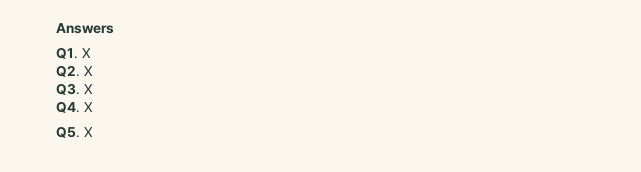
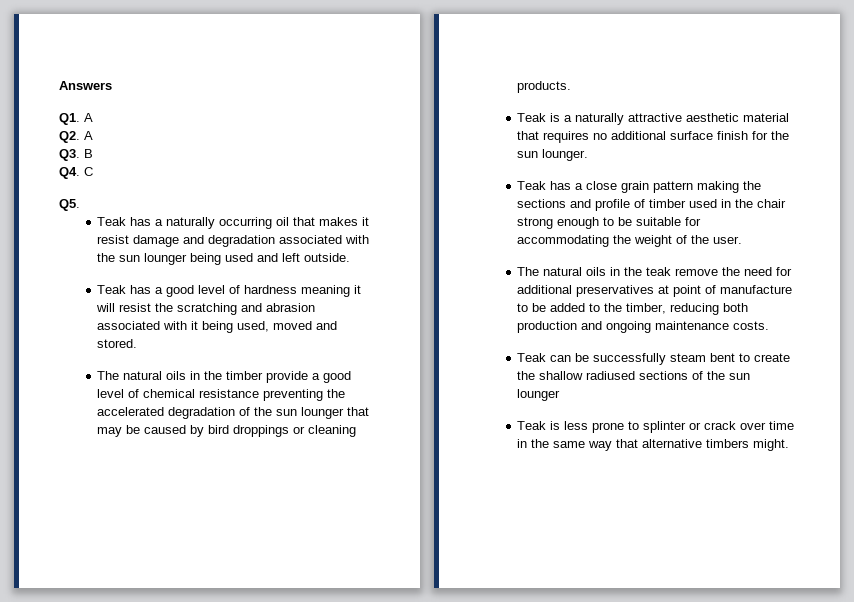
[82,48,91,58] X -> [84,113,93,122] A
[84,66,93,76] X -> [84,131,93,140] A
[84,84,93,94] X -> [84,149,93,158] B
[84,102,93,112] X -> [84,167,93,176] C
[84,127,93,137] X -> [97,217,370,229] [97,235,370,247] [97,253,351,265] [97,285,362,297] [96,303,316,315] [97,321,338,333] [97,339,138,348] [97,371,352,383] [97,389,346,401] [97,407,370,419] [97,425,357,437] [517,81,572,93] [517,113,790,125] [517,131,790,143] [517,149,589,161] [517,181,762,193] [517,199,787,211] [517,217,702,229] [517,235,743,247] [517,267,793,276] [517,285,793,297] [517,303,749,315] [517,321,770,333] [517,353,791,365] [517,371,751,380] [517,389,561,401] [517,421,795,433] [517,439,790,451] // Teak has a naturally occurring oil that makes it resist damage and degradation associated with the sun lounger being used and left outside. // Teak has a good level of hardness meaning it will resist the scratching and abrasion associated with it being used, moved and stored. // The natural oils in the timber provide a good level of chemical resistance preventing the accelerated degradation of the sun lounger that may be caused by bird droppings or cleaning products. // Teak is a naturally attractive aesthetic material that requires no additional surface finish for the sun lounger. // Teak has a close grain pattern making the sections and profile of timber used in the chair strong enough to be suitable for accommodating the weight of the user. // The natural oils in the teak remove the need for additional preservatives at point of manufacture to be added to the timber, reducing both production and ongoing maintenance costs. // Teak can be successfully steam bent to create the shallow radiused sections of the sun lounger // Teak is less prone to splinter or crack over time in the same way that alternative timbers might.

